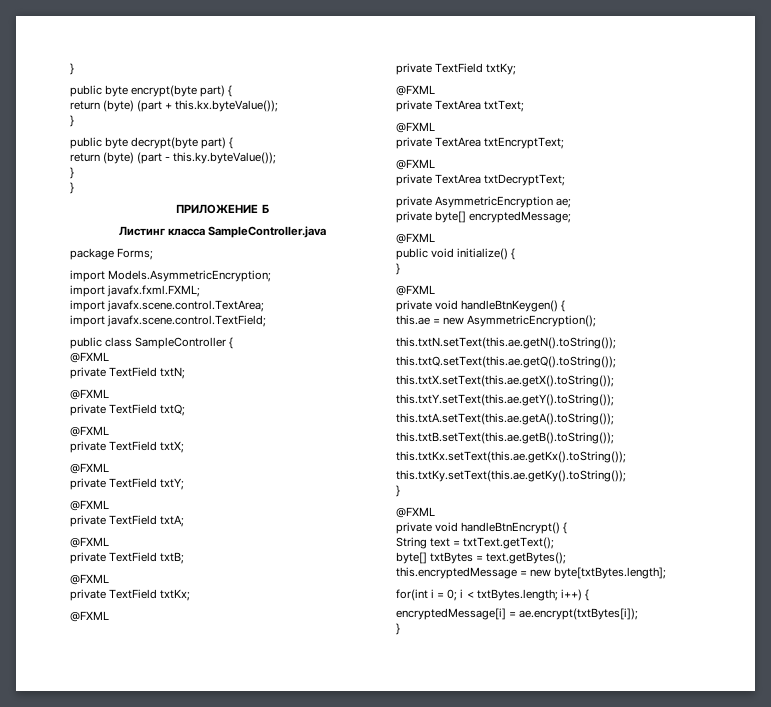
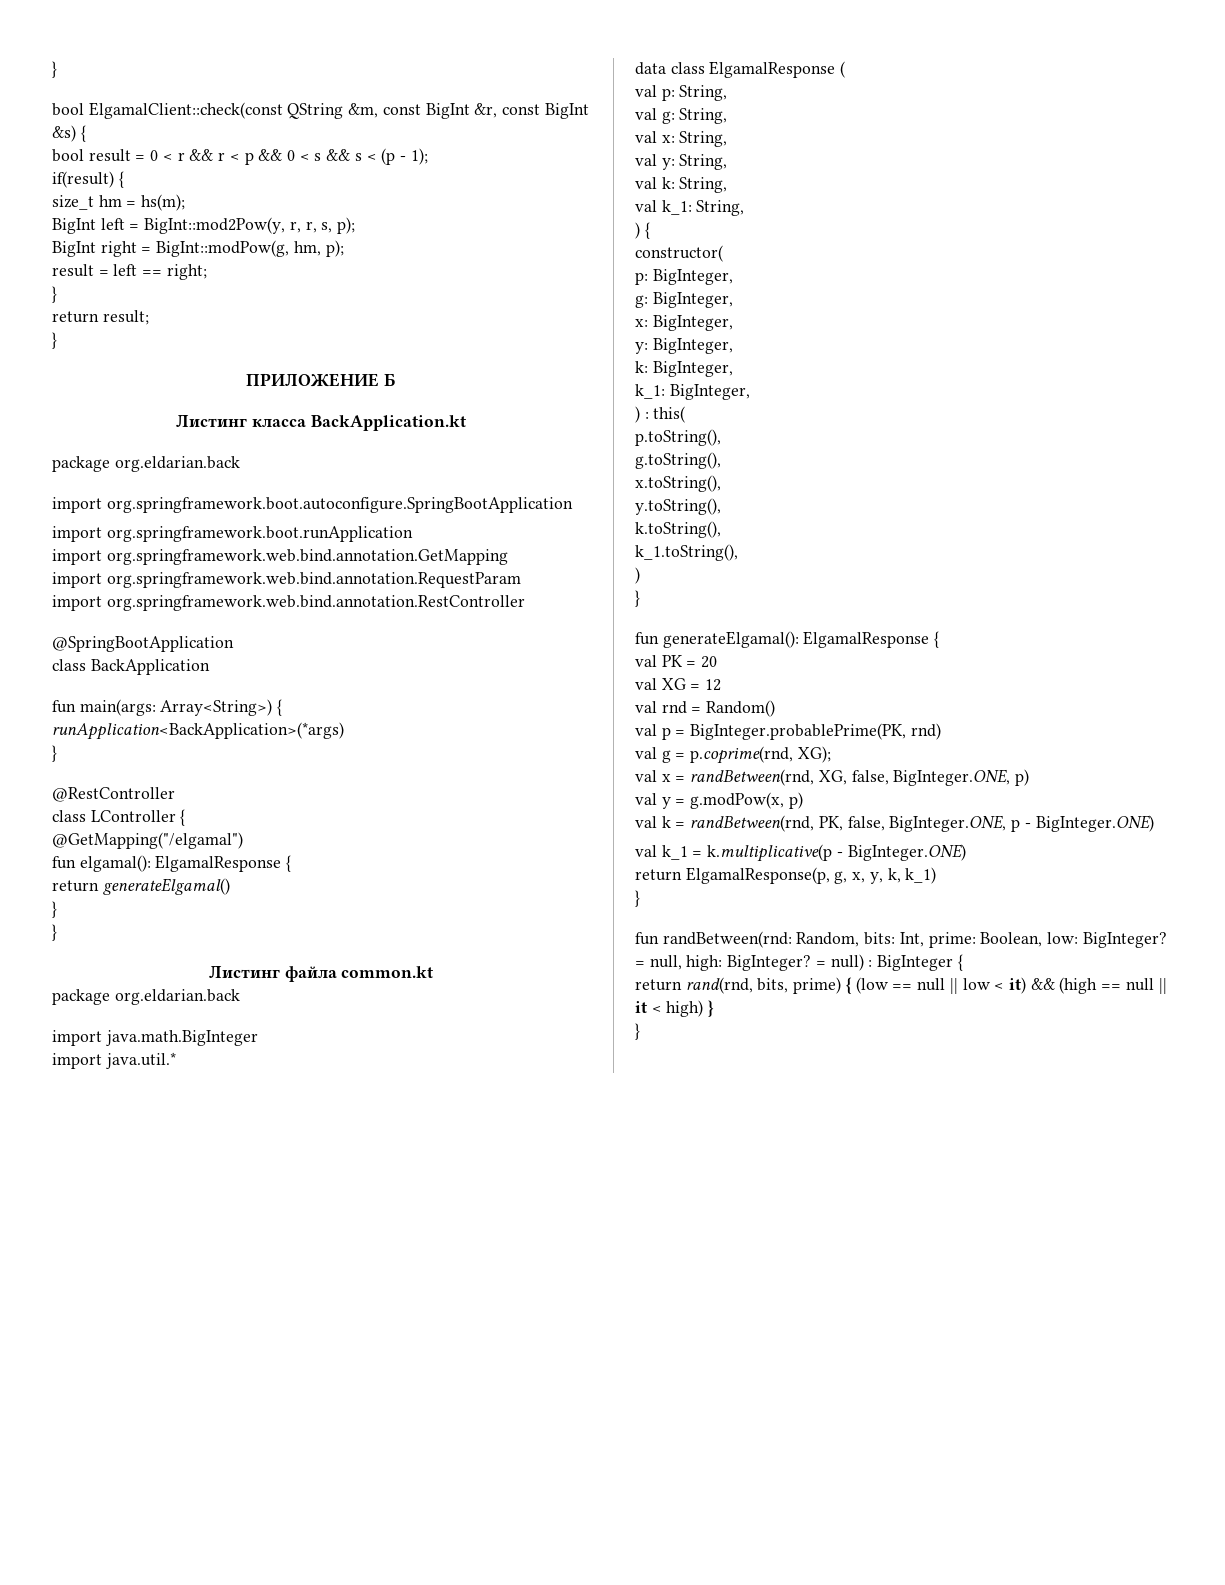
[70,63,74,75] [70,85,233,97] [70,100,279,112] [70,115,74,127] [70,137,234,149] [70,152,277,164] [70,167,74,179] } // public byte encrypt(byte part) { // return (byte) (part + this.kx.byteValue()); // } // public byte decrypt(byte part) { // return (byte) (part - this.ky.byteValue()); // } -> [52,61,57,78] [52,102,589,119] [52,125,86,142] [52,148,428,165] [52,171,124,188] [52,194,186,211] [52,217,356,234] [52,240,344,257] [52,264,207,280] [52,286,57,303] [52,310,149,325] } // bool ElgamalClient::check(const QString &m, const BigInt &r, const BigInt &s) { // bool result = 0 < r && r < p && 0 < s && s < (p - 1); // if(result) { // size_t hm = hs(m); // BigInt left = BigInt::mod2Pow(y, r, r, s, p); // BigInt right = BigInt::modPow(g, hm, p); // result = left == right; // } // return result;
[208,226,327,238] [70,248,154,260] [70,270,272,282] [70,285,201,297] [70,300,265,312] [70,315,267,327] [70,337,234,349] [70,352,109,363] [70,367,186,379] [70,389,109,400] [70,404,186,416] [70,426,109,437] [70,441,185,453] [70,463,109,474] [70,478,185,490] [70,500,109,511] [70,515,185,527] [70,537,109,548] [70,552,185,564] [70,574,109,585] [70,589,191,601] [70,611,109,622] [396,63,517,75] [396,85,435,96] [396,100,525,112] [396,122,435,133] [396,137,565,149] [396,159,435,170] [396,174,566,186] [396,196,572,208] [396,211,572,223] [396,233,435,244] [396,248,516,260] [396,263,400,275] [396,285,435,296] [396,300,566,312] [396,315,597,327] [396,337,616,349] [396,356,616,368] [396,375,614,387] [396,394,614,406] [396,413,614,425] [396,432,614,444] [396,451,626,463] [396,470,626,482] [396,485,400,497] [396,507,435,518] [396,522,568,534] [396,537,555,549] [396,552,567,564] [396,567,667,579] [396,589,589,601] [396,608,639,620] SampleController.java // package Forms; // import Models.AsymmetricEncryption; // import javafx.fxml.FXML; // import javafx.scene.control.TextArea; // import javafx.scene.control.TextField; // public class SampleController { // @FXML // private TextField txtN; // @FXML // private TextField txtQ; // @FXML // private TextField txtX; // @FXML // private TextField txtY; // @FXML // private TextField txtA; // @FXML // private TextField txtB; // @FXML // private TextField txtKx; // @FXML // private TextField txtKy; // @FXML // private TextArea txtText; // @FXML // private TextArea txtEncryptText; // @FXML // private TextArea txtDecryptText; // private AsymmetricEncryption ae; // private byte[] encryptedMessage; // @FXML // public void initialize() { // } // @FXML // private void handleBtnKeygen() { // this.ae = new AsymmetricEncryption(); // this.txtN.setText(this.ae.getN().toString()); // this.txtQ.setText(this.ae.getQ().toString()); // this.txtX.setText(this.ae.getX().toString()); // this.txtY.setText(this.ae.getY().toString()); // this.txtA.setText(this.ae.getA().toString()); // this.txtB.setText(this.ae.getB().toString()); // this.txtKx.setText(this.ae.getKx().toString()); // this.txtKy.setText(this.ae.getKy().toString()); // } // @FXML // private void handleBtnEncrypt() { // String text = txtText.getText(); // byte[] txtBytes = text.getBytes(); // this.encryptedMessage = new byte[txtBytes.length]; // for(int i = 0; i < txtBytes.length; i++) { // encryptedMessage[i] = ae.encrypt(txtBytes[i]); -> [310,415,466,431] [52,456,240,472] [52,497,573,513] [52,526,413,542] [52,549,508,565] [52,572,521,588] [52,595,525,611] [52,636,234,652] [52,659,210,675] [52,699,283,716] [52,722,344,740] [52,745,57,762] [52,787,175,802] [52,809,186,826] [52,832,243,849] [52,855,292,872] [52,878,230,895] [52,901,57,918] [52,924,57,941] [208,965,434,982] [52,989,240,1005] [52,1030,258,1046] [52,1052,176,1069] [635,61,846,78] [635,85,728,101] [635,108,728,124] [635,131,728,147] [635,154,728,170] [635,177,728,193] [635,200,745,216] [635,222,650,239] [635,245,723,262] [635,269,733,285] [635,292,733,308] [635,315,733,331] [635,338,733,354] [635,361,733,377] [635,384,750,400] [635,406,686,423] [635,429,721,446] [635,452,721,469] [635,475,721,492] [635,498,721,515] [635,521,721,538] [635,544,738,561] [635,567,640,584] [635,590,640,607] [635,631,940,648] [635,655,718,668] [635,678,722,691] [635,700,776,717] [635,723,941,740] [635,746,831,764] [635,769,1030,786] [635,792,803,809] [635,815,1154,832] [635,844,966,862] [635,867,937,884] [635,890,640,907] [635,931,1167,948] [635,954,963,971] [635,977,1167,994] [635,1000,715,1017] BackApplication.kt // package org.eldarian.back // import org.springframework.boot.autoconfigure.SpringBootApplication // import org.springframework.boot.runApplication // import org.springframework.web.bind.annotation.GetMapping // import org.springframework.web.bind.annotation.RequestParam // import org.springframework.web.bind.annotation.RestController // @SpringBootApplication // class BackApplication // fun main(args: Array<String>) { // runApplication<BackApplication>(*args) // } // @RestController // class LController { // @GetMapping("/elgamal") // fun elgamal(): ElgamalResponse { // return generateElgamal() // } // } // Листинг файла common.kt // package org.eldarian.back // import java.math.BigInteger // import java.util.* // data class ElgamalResponse ( // val p: String, // val g: String, // val x: String, // val y: String, // val k: String, // val k_1: String, // ) { // constructor( // p: BigInteger, // g: BigInteger, // x: BigInteger, // y: BigInteger, // k: BigInteger, // k_1: BigInteger, // ) : this( // p.toString(), // g.toString(), // x.toString(), // y.toString(), // k.toString(), // k_1.toString(), // ) // } // fun generateElgamal(): ElgamalResponse { // val PK = 20 // val XG = 12 // val rnd = Random() // val p = BigInteger.probablePrime(PK, rnd) // val g = p.coprime(rnd, XG); // val x = randBetween(rnd, XG, false, BigInteger.ONE, p) // val y = g.modPow(x, p) // val k = randBetween(rnd, PK, false, BigInteger.ONE, p - BigInteger.ONE) // val k_1 = k.multiplicative(p - BigInteger.ONE) // return ElgamalResponse(p, g, x, y, k, k_1) // } // fun randBetween(rnd: Random, bits: Int, prime: Boolean, low: BigInteger? = null, high: BigInteger? = null) : BigInteger { // return rand(rnd, bits, prime) { (low == null || low < it) && (high == null || it < high) }

